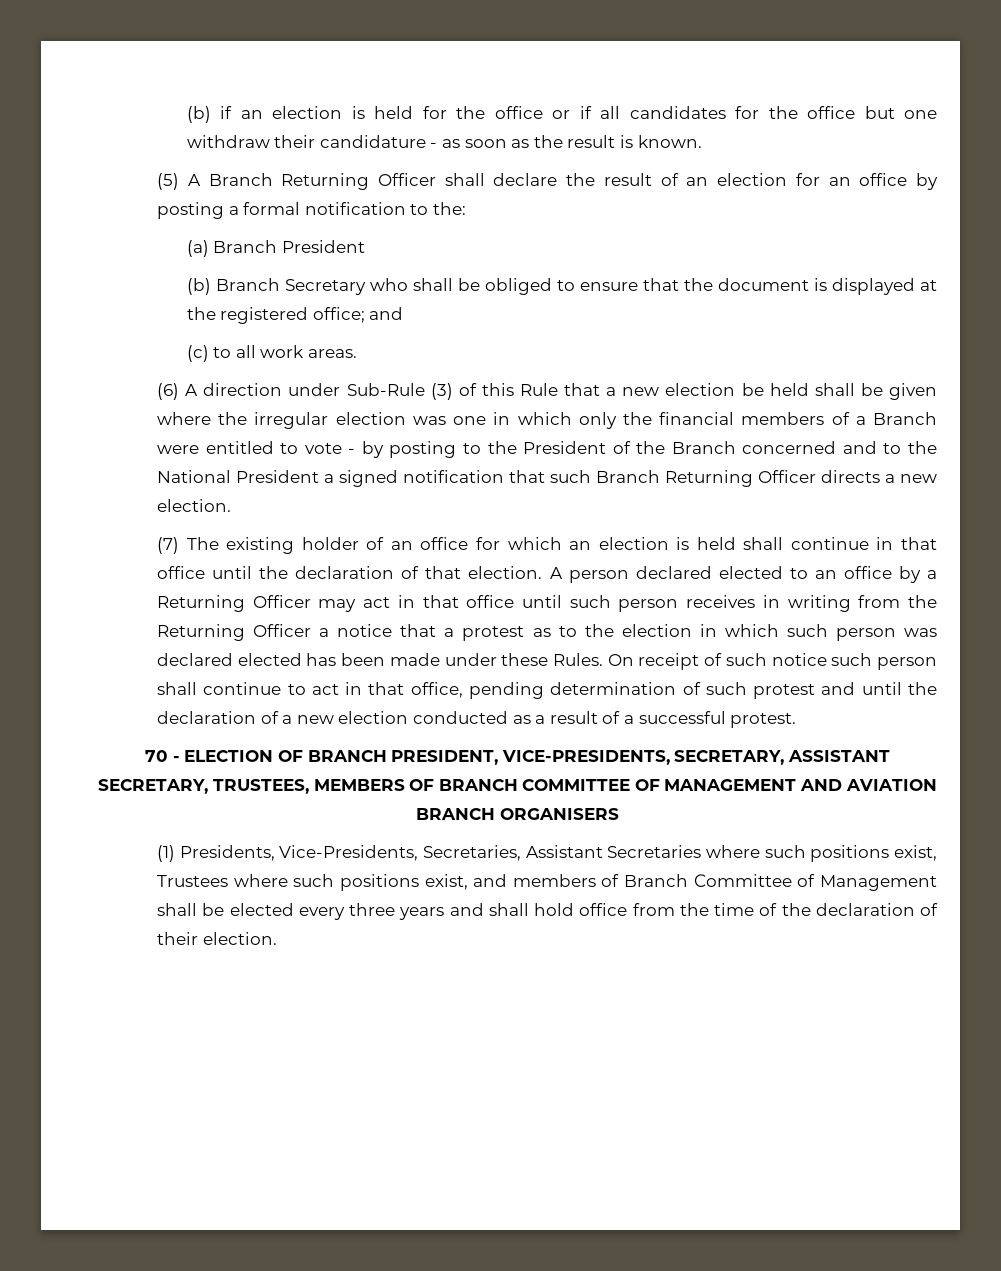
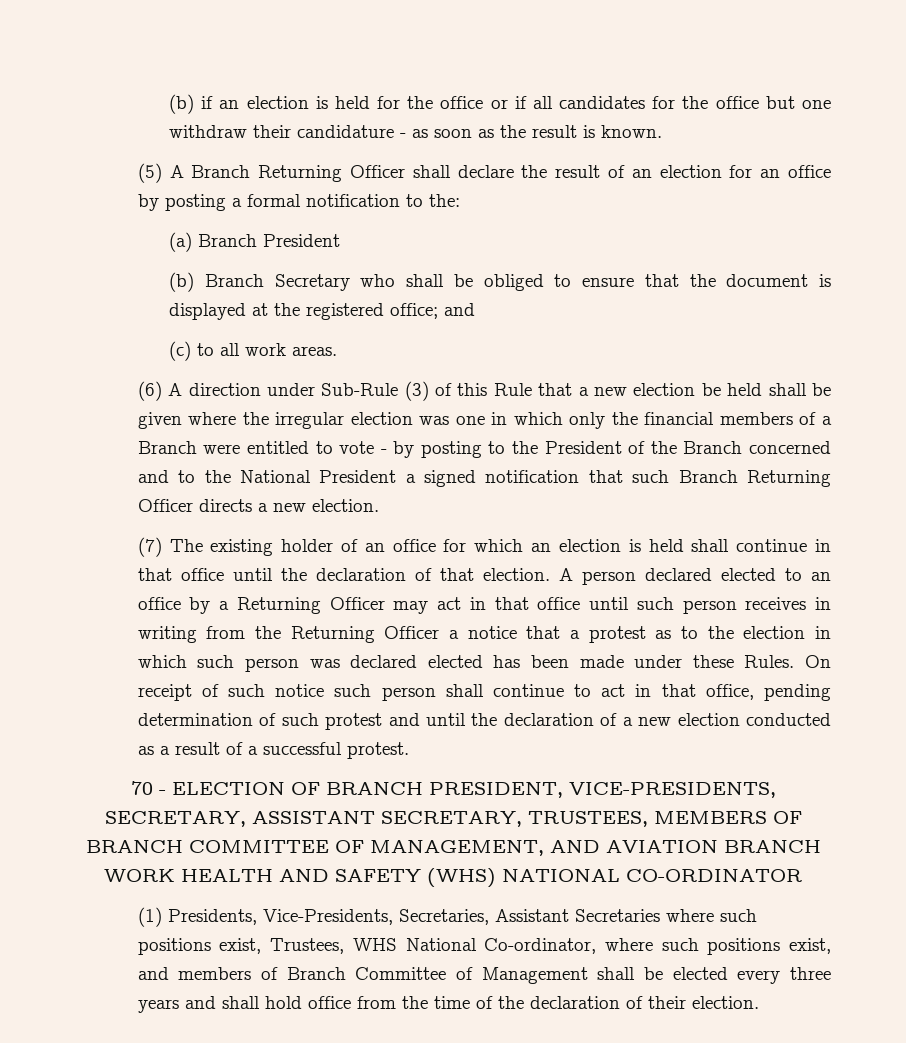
[664,779,797,791] MANAGEMENT -> [369,840,544,856] MANAGEMENT,
[499,808,619,820] ORGANISERS -> [104,868,802,888] WORK HEALTH AND SAFETY (WHS) NATIONAL CO-ORDINATOR
[157,875,229,887] Trustees -> [270,938,597,954] Trustees, WHS National Co-ordinator,

